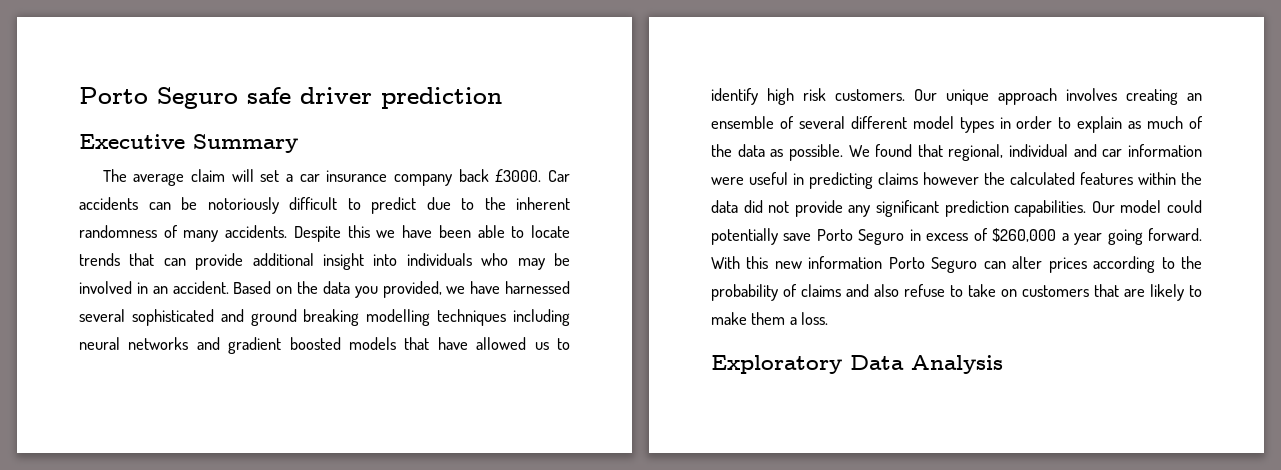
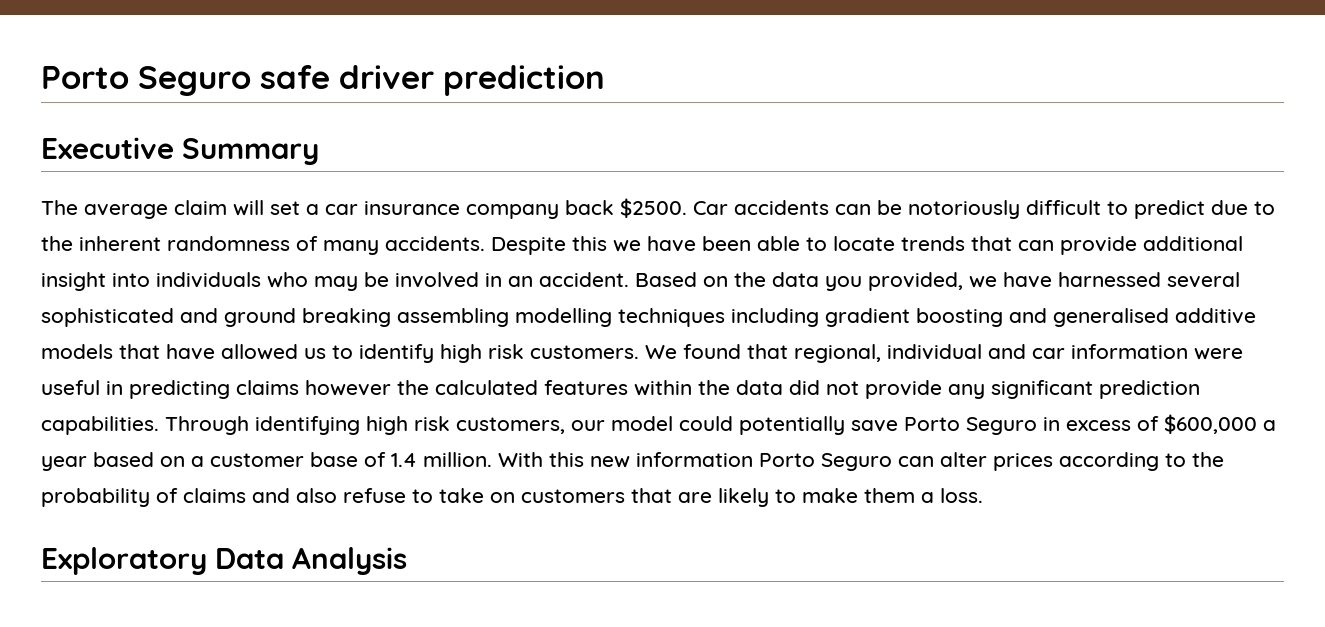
[495,169,542,182] £3000. -> [620,198,687,218] $2500.
(360, 317) none -> [397,308,509,327] assembling
[79,337,341,354] neural networks and gradient boosted -> [825,308,1256,327] gradient boosting and generalised additive
[914,88,1202,105] [711,116,1203,133] [711,144,843,161] Our unique approach involves creating an ensemble of several different model types in order to explain as much of the data as possible. -> (639, 352) none
[1091,201,1115,213] Our -> [165,416,605,435] Through identifying high risk customers, our
[992,228,1057,242] $260,000 -> [1164,414,1257,434] $600,000
[1107,228,1202,245] going forward. -> [93,452,492,467] based on a customer base of 1.4 million.

